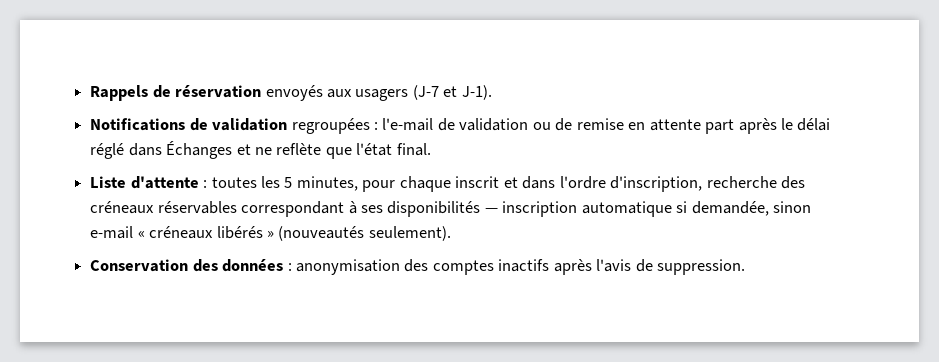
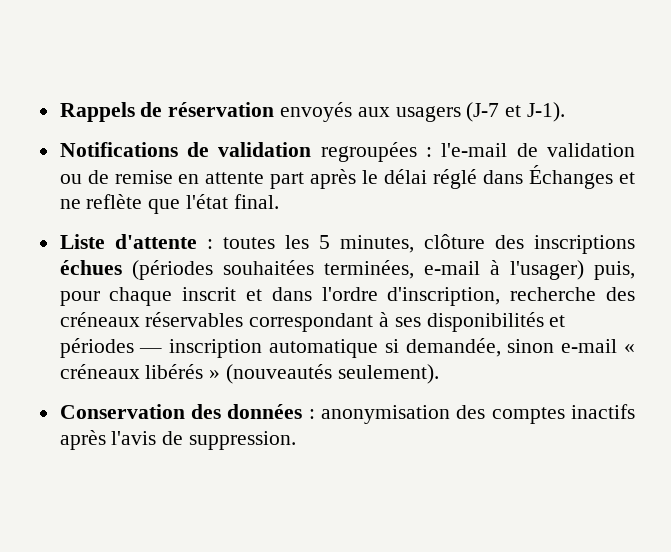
(358, 183) none -> [423,234,635,254] [59,260,635,280] clôture des inscriptions échues (périodes souhaitées terminées, e-mail à l'usager) puis,
(481, 209) none -> [549,315,566,327] [59,338,134,358] et périodes

